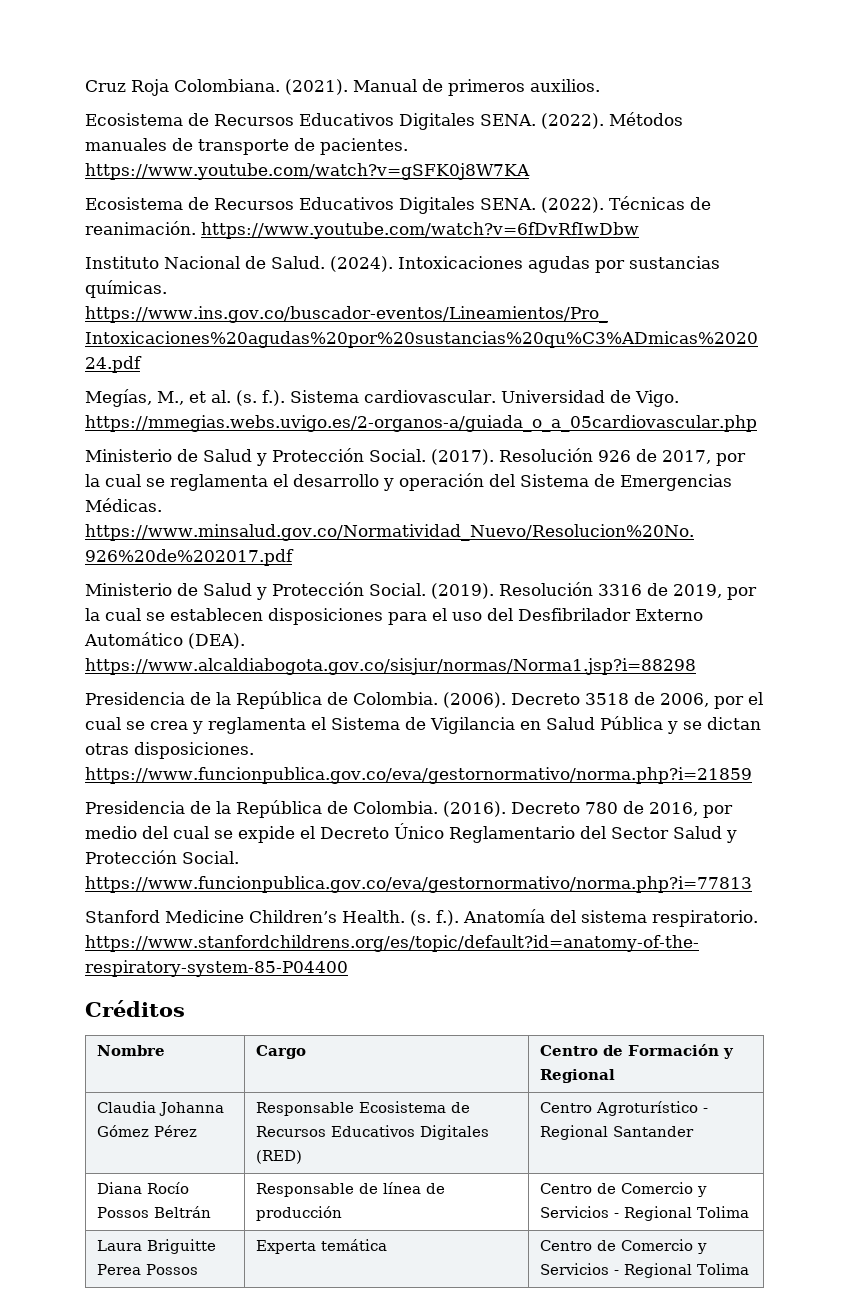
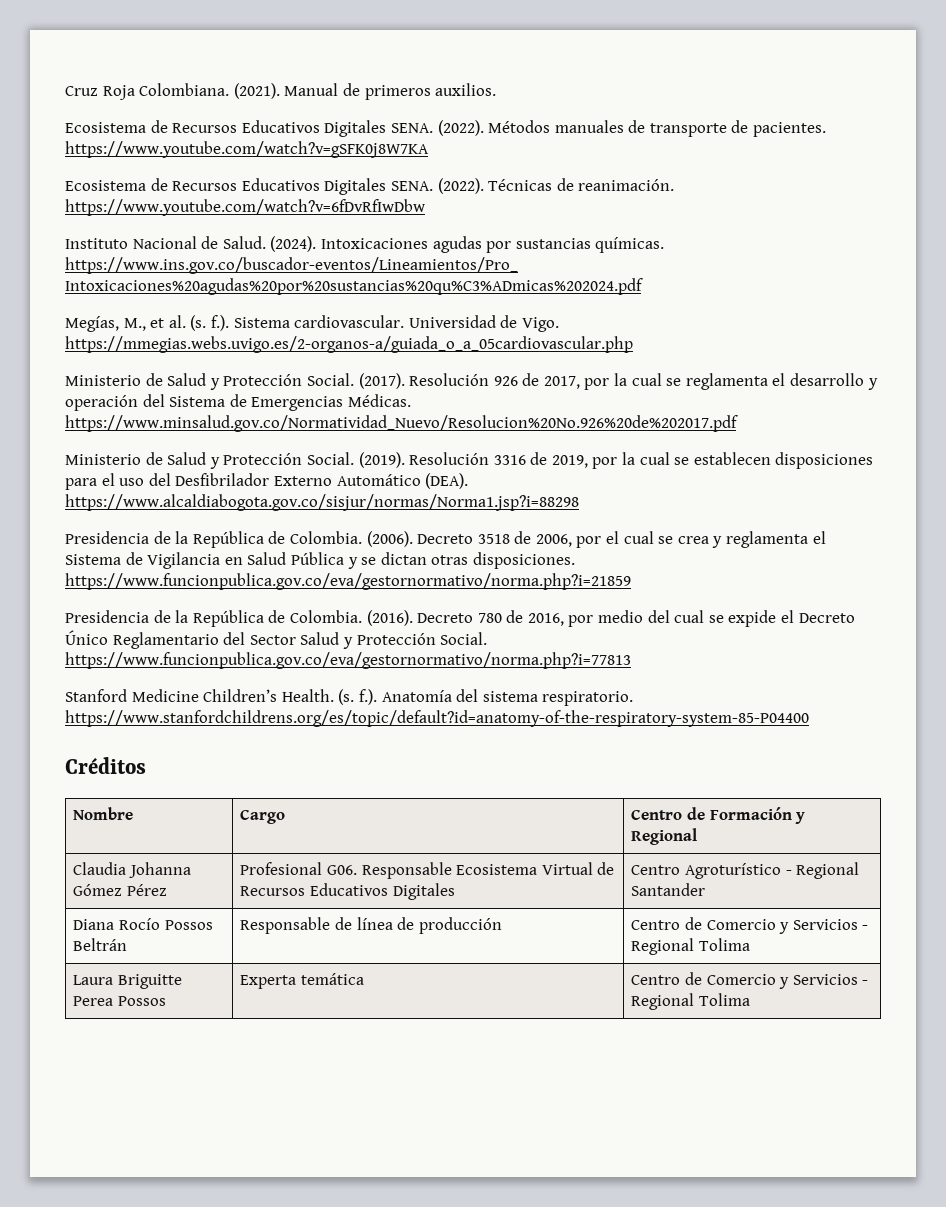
(198, 1131) none -> [240,862,357,875] Profesional G06.
[451,1102,471,1113] [256,1125,490,1140] [256,1150,303,1164] de Recursos Educativos Digitales (RED) -> [541,862,615,875] [240,883,455,900] Virtual de Recursos Educativos Digitales

